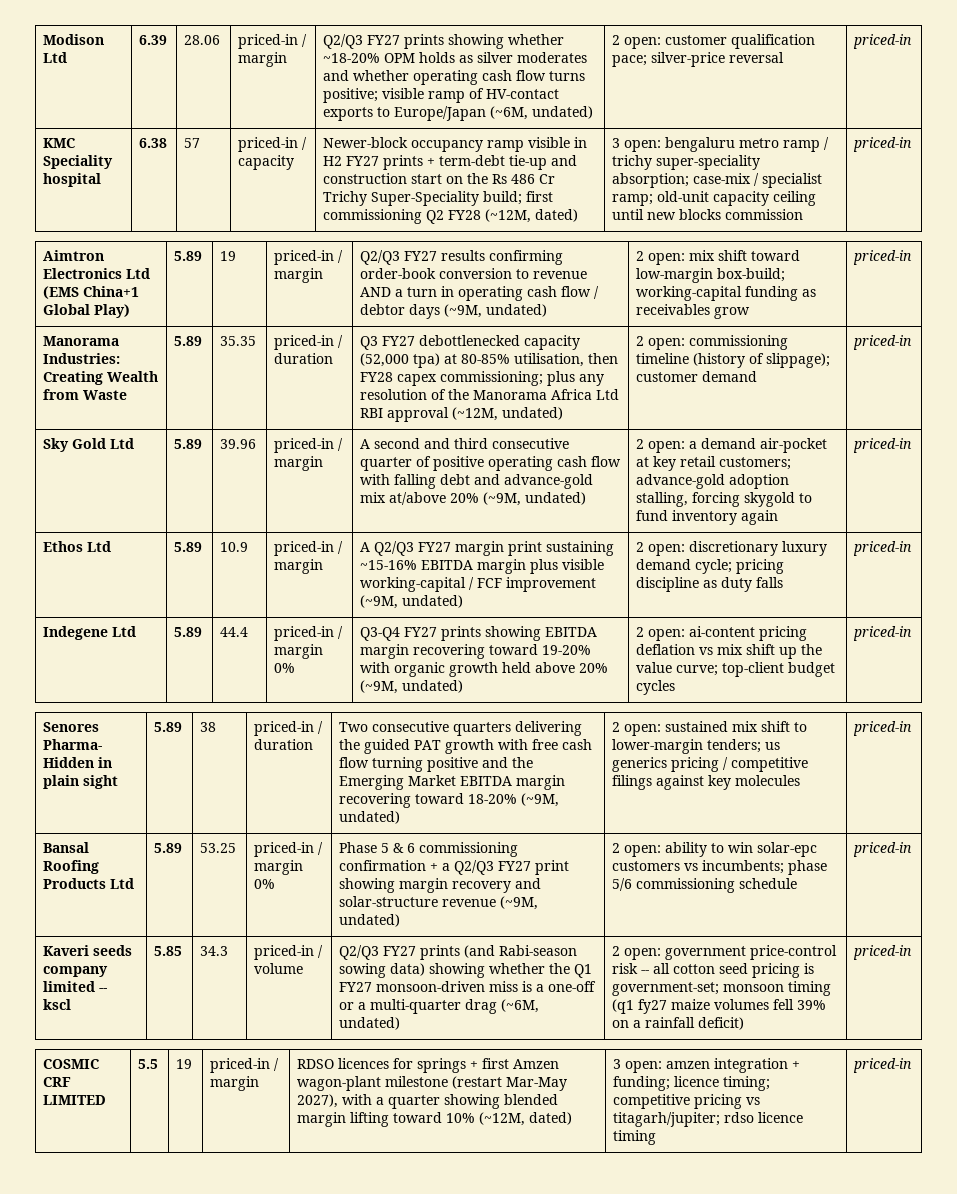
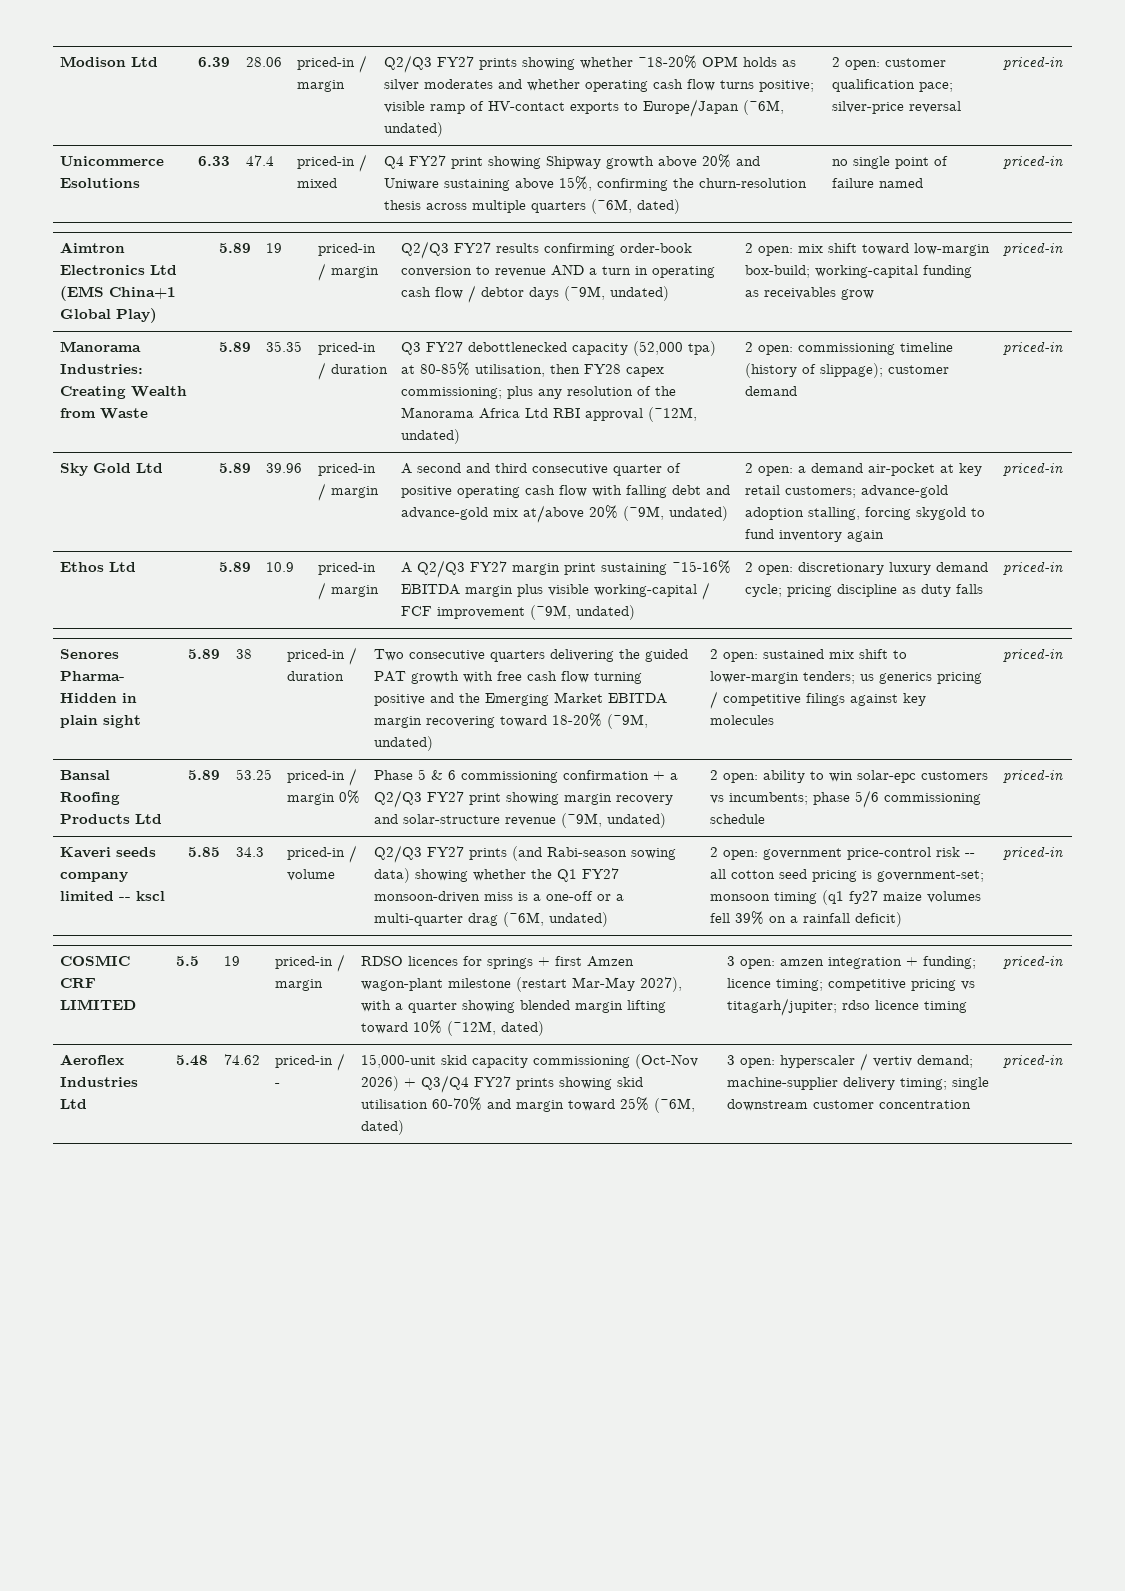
[43,138,76,148] [43,155,114,169] [43,173,102,187] [139,138,168,148] [184,138,201,148] [238,137,308,152] [238,155,295,170] [323,137,588,152] [323,155,578,170] [323,173,556,184] [323,191,554,206] [323,209,579,224] [612,137,830,152] [612,155,761,170] [612,173,823,188] [612,191,817,206] [612,209,804,220] KMC Speciality hospital | 6.38 | 57 | priced-in / capacity | Newer-block occupancy ramp visible in H2 FY27 prints + term-debt tie-up and construction start on the Rs 486 Cr Trichy Super-Speciality build; first commissioning Q2 FY28 (~12M, dated) | 3 open: bengaluru metro ramp / trichy super-speciality absorption; case-mix / specialist ramp; old-unit capacity ceiling until new blocks commission -> [60,156,165,166] [60,178,141,188] [198,156,231,166] [246,155,275,166] [297,154,368,172] [297,178,338,188] [384,154,761,169] [384,176,808,191] [384,199,681,214] [832,156,949,169] [832,178,924,188] Unicommerce Esolutions | 6.33 | 47.4 | priced-in / mixed | Q4 FY27 print showing Shipway growth above 20% and Uniware sustaining above 15%, confirming the churn-resolution thesis across multiple quarters (~6M, dated) | no single point of failure named
[43,626,137,640] [174,627,203,637] [220,627,249,637] [274,626,344,641] [274,644,324,659] [274,663,296,673] [360,626,598,641] [360,644,592,659] [360,662,609,677] [360,680,464,694] [636,626,808,641] [636,644,823,659] [636,662,836,677] [636,680,676,695] [853,626,913,641] // Indegene Ltd | 5.89 | 44.4 | priced-in / margin 0% | Q3-Q4 FY27 prints showing EBITDA margin recovering toward 19-20% with organic growth held above 20% (~9M, undated) | 2 open: ai-content pricing deflation vs mix shift up the value curve; top-client budget cycles | priced-in -> (1064, 568) none
(913, 1065) none -> [60,1054,125,1065] [60,1077,139,1087] [60,1099,88,1109] [176,1055,209,1066] [224,1054,261,1065] [275,1053,346,1071] [275,1083,281,1087] [361,1054,699,1069] [361,1075,644,1093] [361,1097,696,1113] [361,1120,405,1135] [727,1053,974,1071] [727,1077,990,1090] [727,1099,972,1111] [1003,1054,1064,1068] // Aeroflex Industries Ltd | 5.48 | 74.62 | priced-in / - | 15,000-unit skid capacity commissioning (Oct-Nov 2026) + Q3/Q4 FY27 prints showing skid utilisation 60-70% and margin toward 25% (~6M, dated) | 3 open: hyperscaler / vertiv demand; machine-supplier delivery timing; single downstream customer concentration | priced-in

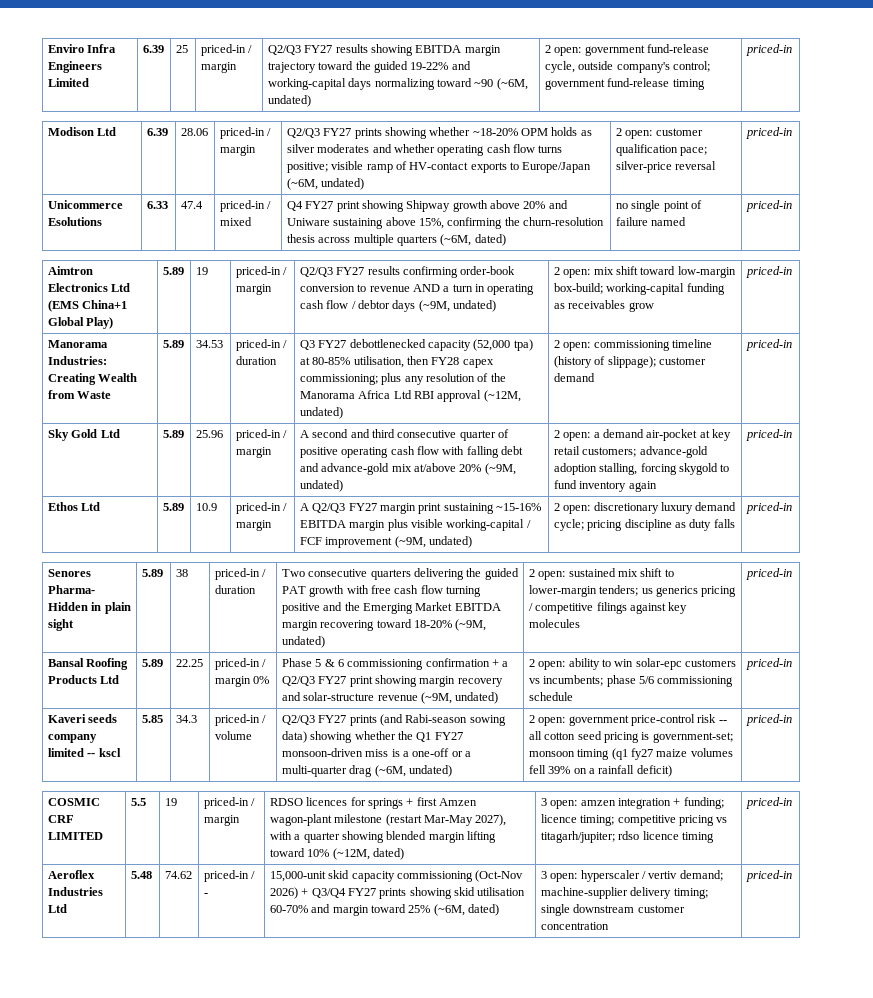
(60, 61) none -> [47,44,117,53] [47,61,102,73] [47,78,89,87] [142,45,164,53] [175,45,188,53] [200,44,253,56] [200,62,237,73] [267,44,501,56] [267,61,471,73] [267,78,528,90] [267,95,311,107] [544,44,709,56] [544,61,710,73] [544,78,705,90] [745,44,792,56] Enviro Infra Engineers Limited | 6.39 | 25 | priced-in / margin | Q2/Q3 FY27 results showing EBITDA margin trajectory toward the guided 19-22% and working-capital days normalizing toward ~90 (~6M, undated) | 2 open: government fund-release cycle, outside company's control; government fund-release timing | priced-in //
[266,341,303,352] 35.35 -> [195,340,223,348] 34.53
[266,463,303,473] 39.96 -> [195,430,223,438] 25.96
[236,769,273,780] 53.25 -> [175,659,203,667] 22.25

